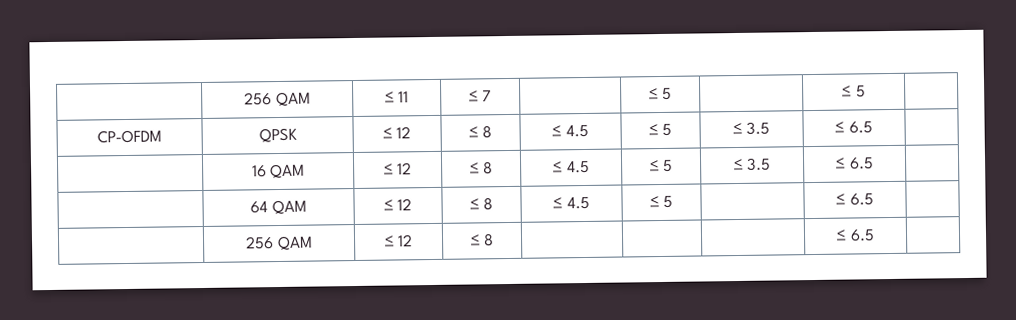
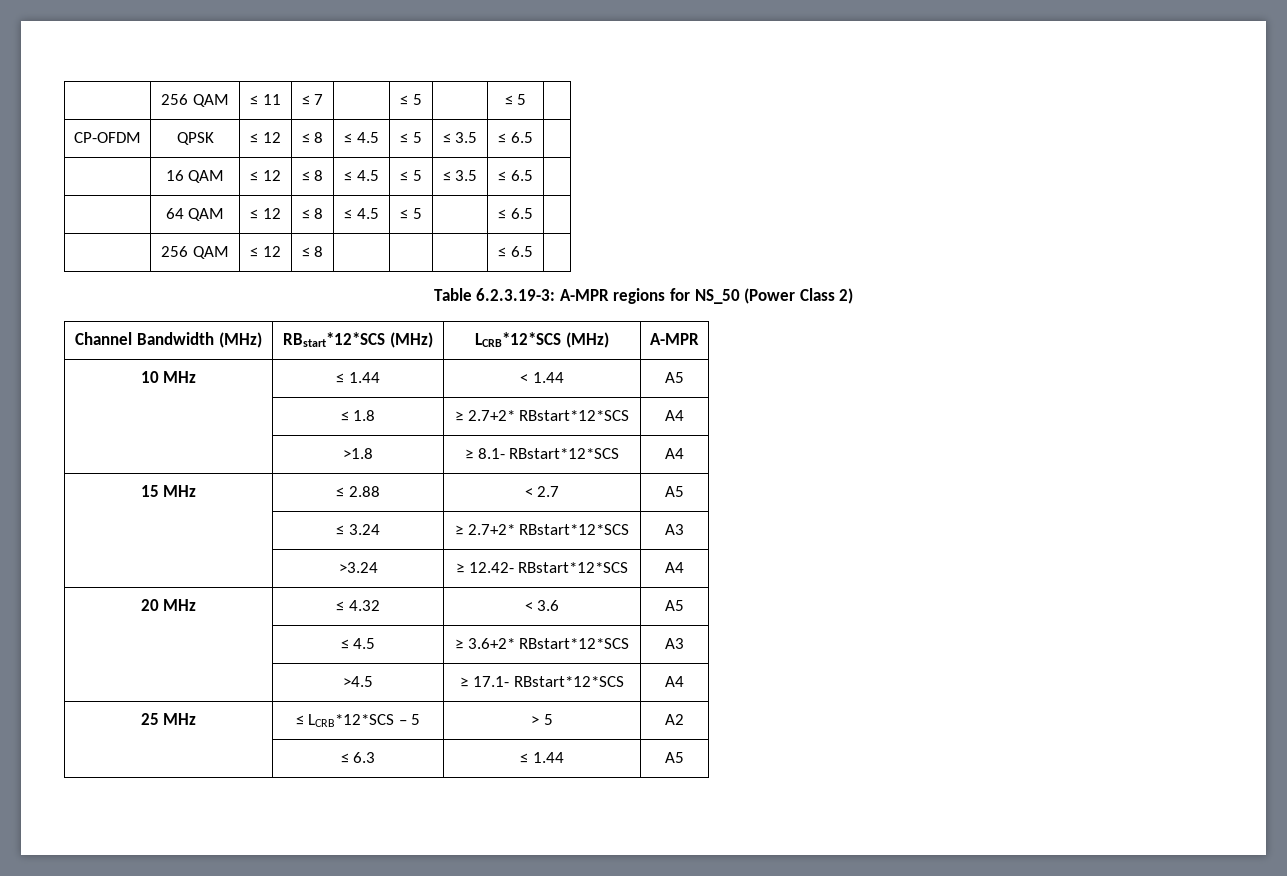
(875, 235) none -> [433,288,854,304] [75,332,262,348] [283,332,433,348] [475,332,609,348] [650,333,699,345] [140,371,197,383] [336,372,380,383] [520,372,564,383] [665,372,684,383] [340,410,376,421] [454,410,630,421] [665,410,684,421] [343,448,373,459] [464,448,620,459] [665,448,684,459] [140,485,197,497] [336,486,380,497] [524,486,560,497] [665,486,684,497] [336,524,380,535] [454,524,630,535] [665,524,684,535] [338,562,378,573] [455,562,629,573] [665,562,684,573] [140,599,197,611] [336,600,380,611] [524,600,560,611] [665,600,684,611] [340,638,376,649] [454,638,630,649] [665,638,684,649] [343,676,373,687] [460,676,624,687] [665,676,684,687] [140,713,197,725] [295,714,421,727] [531,714,553,725] [665,714,684,725] [340,752,376,763] [520,752,564,763] [665,752,684,763] // Table 6.2.3.19-3: A-MPR regions for NS_50 (Power Class 2) // Channel Bandwidth (MHz) | RBstart*12*SCS (MHz) | LCRB*12*SCS (MHz) | A-MPR // 10 MHz | ≤ 1.44 | < 1.44 | A5 // | ≤ 1.8 | ≥ 2.7+2* RBstart*12*SCS | A4 // | >1.8 | ≥ 8.1- RBstart*12*SCS | A4 // 15 MHz | ≤ 2.88 | < 2.7 | A5 // | ≤ 3.24 | ≥ 2.7+2* RBstart*12*SCS | A3 // | >3.24 | ≥ 12.42- RBstart*12*SCS | A4 // 20 MHz | ≤ 4.32 | < 3.6 | A5 // | ≤ 4.5 | ≥ 3.6+2* RBstart*12*SCS | A3 // | >4.5 | ≥ 17.1- RBstart*12*SCS | A4 // 25 MHz | ≤ LCRB*12*SCS – 5 | > 5 | A2 // | ≤ 6.3 | ≤ 1.44 | A5

